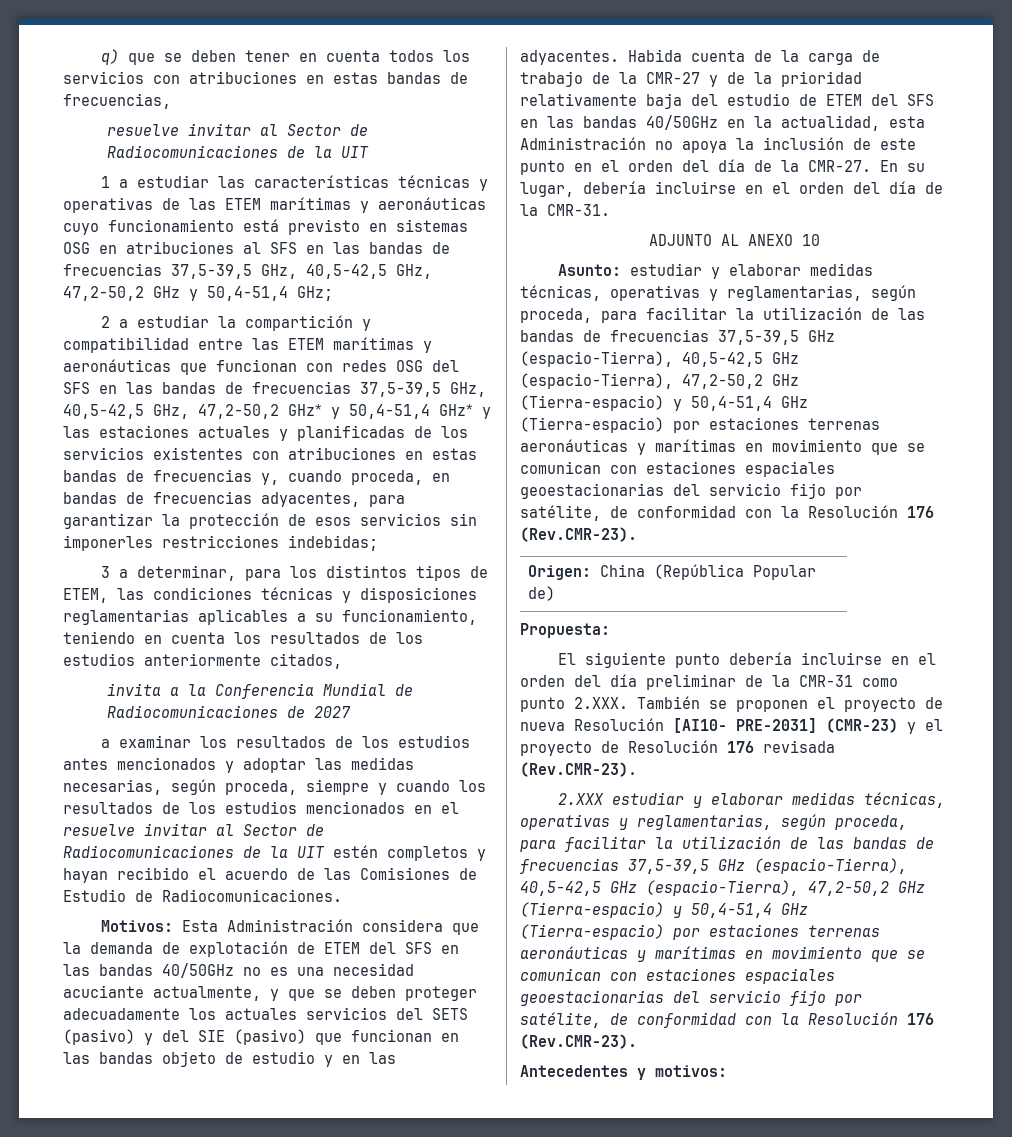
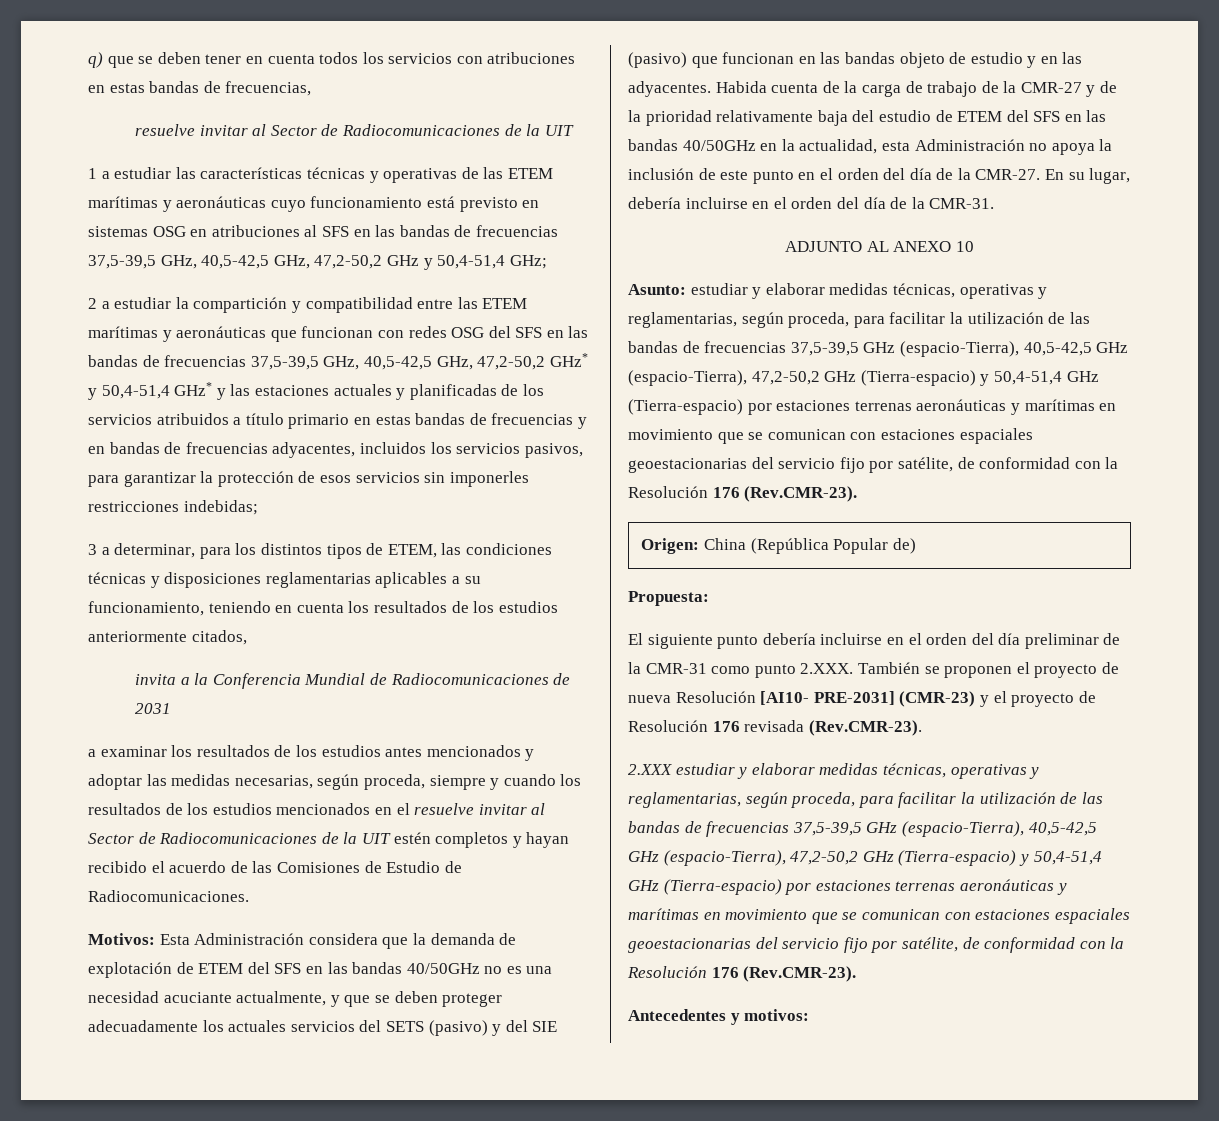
[153,447,396,460] existentes con atribuciones -> [156,413,350,429] atribuidos a título primario
[261,470,423,485] y, cuando proceda, -> [577,417,587,429] y
(360, 499) none -> [359,442,583,458] incluidos los servicios pasivos,
[313,706,351,718] 2027 -> [134,703,171,714] 2031

